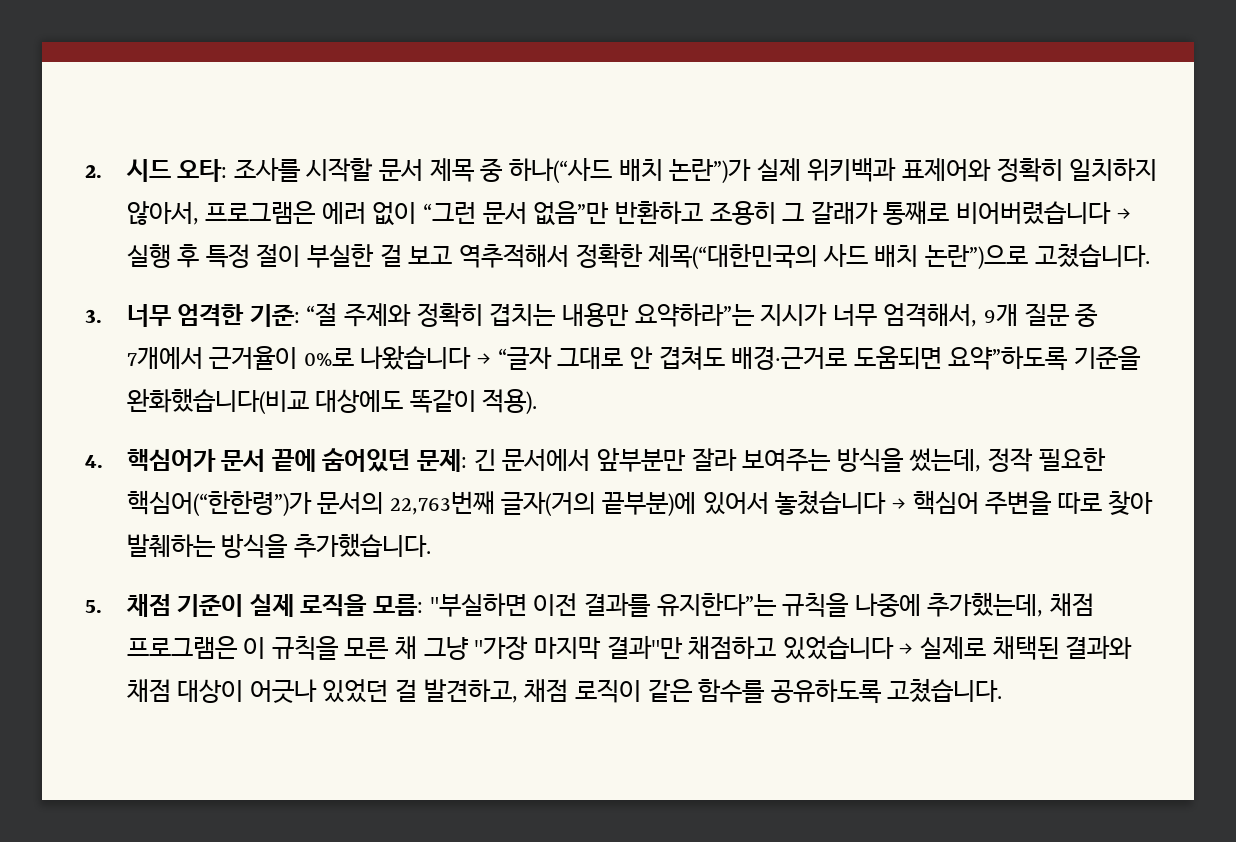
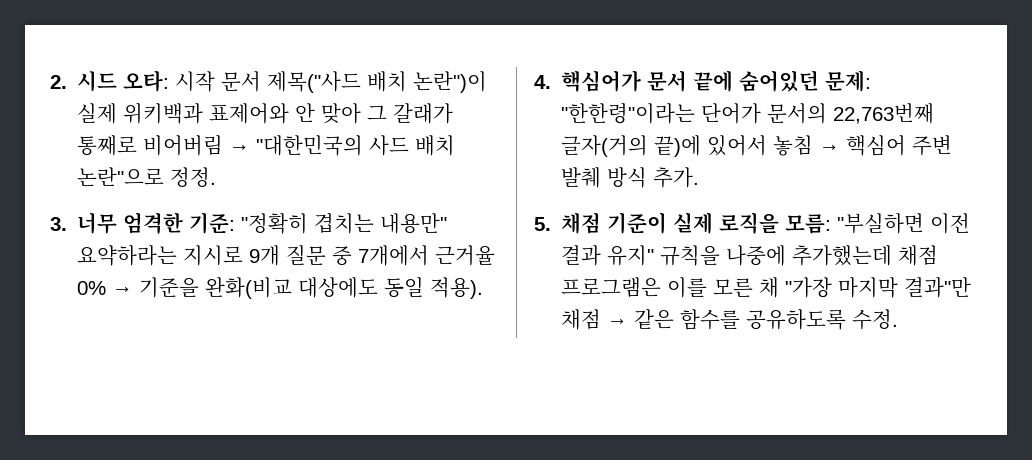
[233,157,1158,184] [126,201,1131,226] [126,243,1150,270] [85,303,1099,327] [126,345,1141,371] [126,388,476,415] 조사를 시작할 문서 제목 중 하나(“사드 배치 논란”)가 실제 위키백과 표제어와 정확히 일치하지 않아서, 프로그램은 에러 없이 “그런 문서 없음”만 반환하고 조용히 그 갈래가 통째로 비어버렸습니다 → 실행 후 특정 절이 부실한 걸 보고 역추적해서 정확한 제목(“대한민국의 사드 배치 논란”)으로 고쳤습니다. // 3. 너무 엄격한 기준: “절 주제와 정확히 겹치는 내용만 요약하라”는 지시가 너무 엄격해서, 9개 질문 중 7개에서 근거율이 0%로 나왔습니다 → “글자 그대로 안 겹쳐도 배경·근거로 도움되면 요약”하도록 기준을 완화했습니다(비교 대상에도 똑같이 -> [175,71,488,93] [77,103,454,124] [77,135,456,156] [77,167,217,187] [50,212,448,234] [77,245,496,266] [77,277,425,299] 시작 문서 제목("사드 배치 논란")이 실제 위키백과 표제어와 안 맞아 그 갈래가 통째로 비어버림 → "대한민국의 사드 배치 논란"으로 정정. // 3. 너무 엄격한 기준: "정확히 겹치는 내용만" 요약하라는 지시로 9개 질문 중 7개에서 근거율 0% → 기준을 완화(비교 대상에도 동일
[473,447,1106,472] [126,490,1154,517] [126,533,431,558] 긴 문서에서 앞부분만 잘라 보여주는 방식을 썼는데, 정작 필요한 핵심어(“한한령”)가 문서의 22,763번째 글자(거의 끝부분)에 있어서 놓쳤습니다 → 핵심어 주변을 따로 찾아 발췌하는 방식을 추가했습니다. -> [561,103,935,124] [561,135,953,157] [561,167,700,188] "한한령"이라는 단어가 문서의 22,763번째 글자(거의 끝)에 있어서 놓침 → 핵심어 주변 발췌 방식 추가.
[583,592,777,617] 결과를 유지한다”는 -> [561,245,655,266] 결과 유지"
[927,592,1044,617] 추가했는데, -> [792,245,893,266] 추가했는데
[243,636,339,660] 이 규칙을 -> [667,277,708,298] 이를
[423,637,468,660] 그냥 -> (780, 287) none
[688,635,1133,660] [126,679,641,703] 채점하고 있었습니다 → 실제로 채택된 결과와 채점 대상이 어긋나 있었던 걸 발견하고, 채점 로직이 -> [561,309,629,330] 채점 →
[887,678,1003,703] 고쳤습니다. -> [852,309,899,330] 수정.

